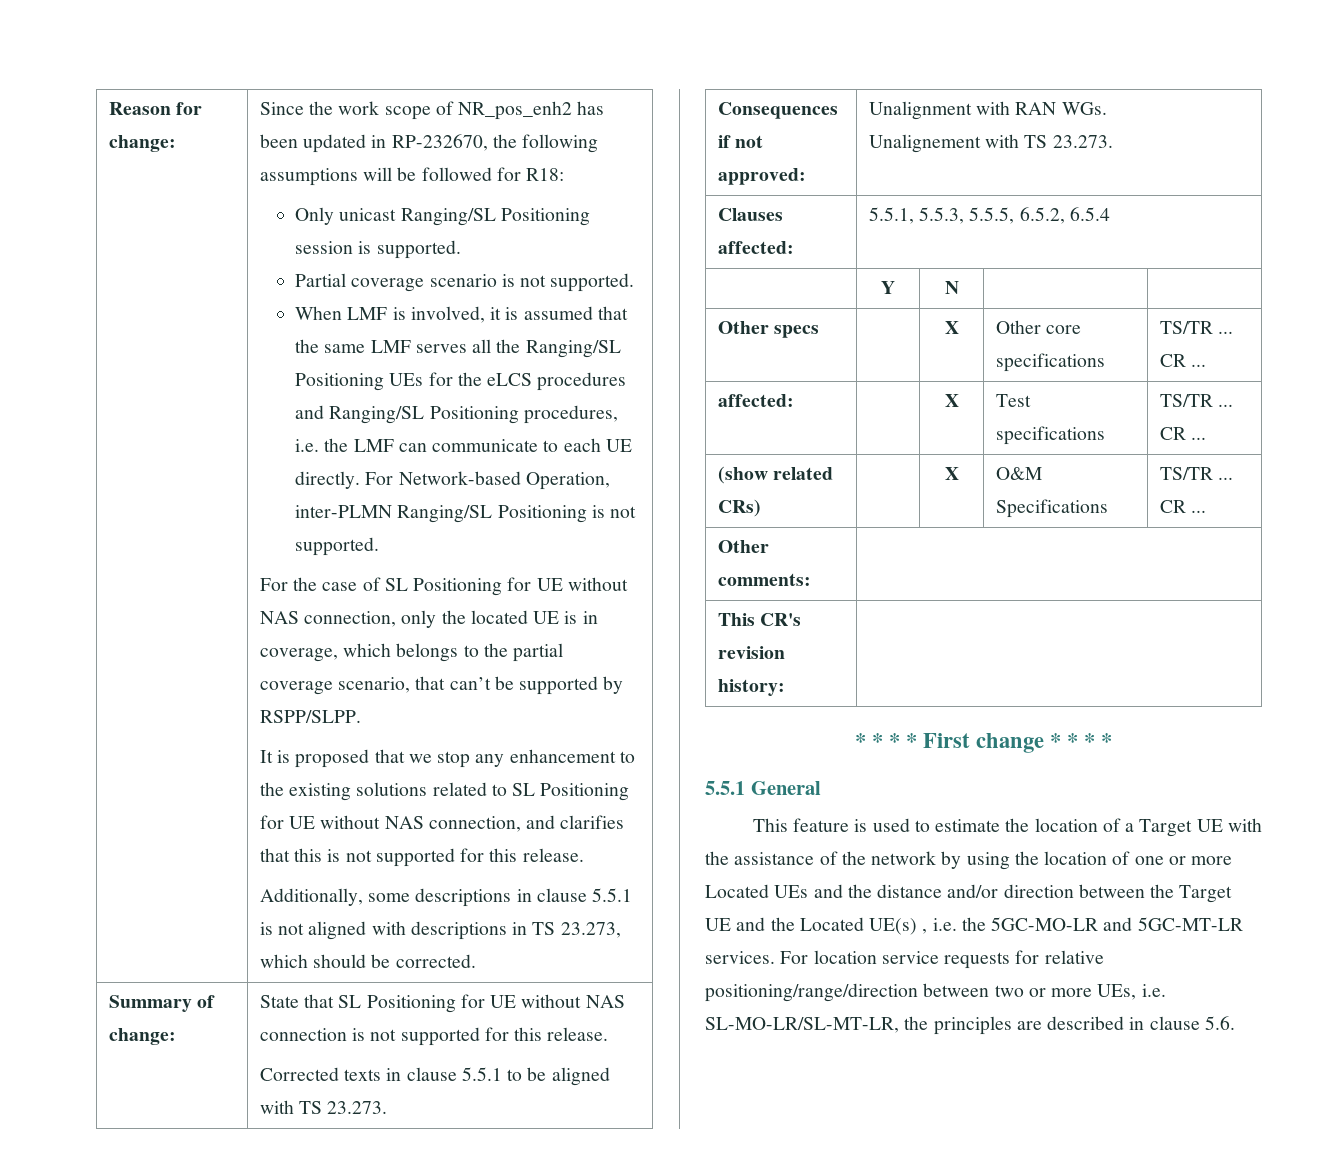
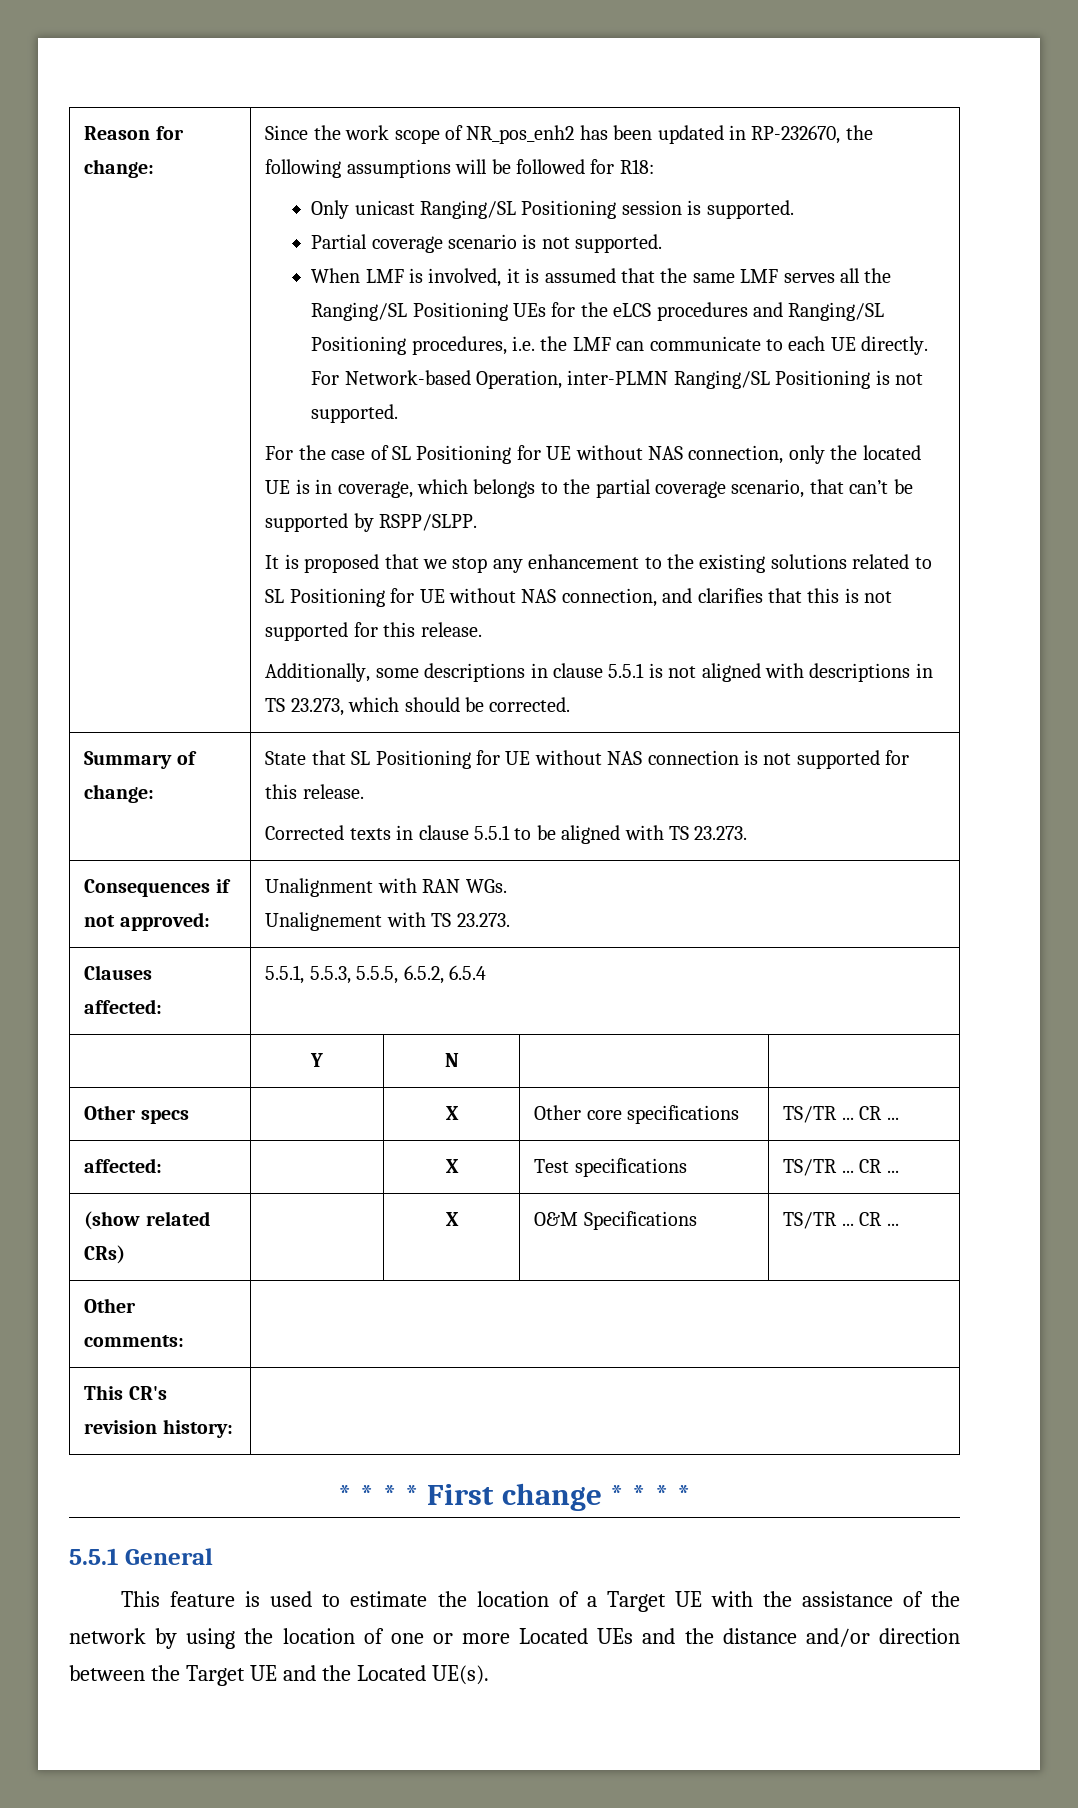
[869,917,1243,935] [705,950,1104,969] [705,983,1166,1002] [705,1016,1235,1035] UE(s) , i.e. the 5GC-MO-LR and 5GC-MT-LR services. For location service requests for relative positioning/range/direction between two or more UEs, i.e. SL-MO-LR/SL-MT-LR, the principles are described in clause 5.6. -> [431,1665,489,1685] UE(s).

